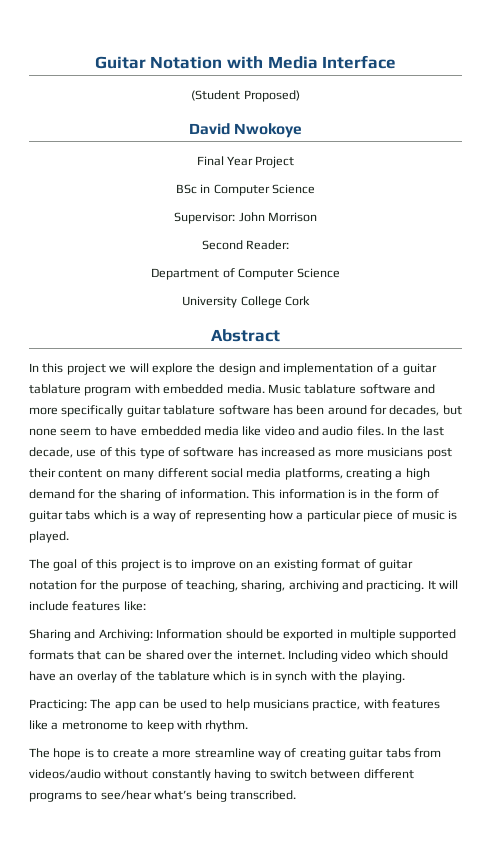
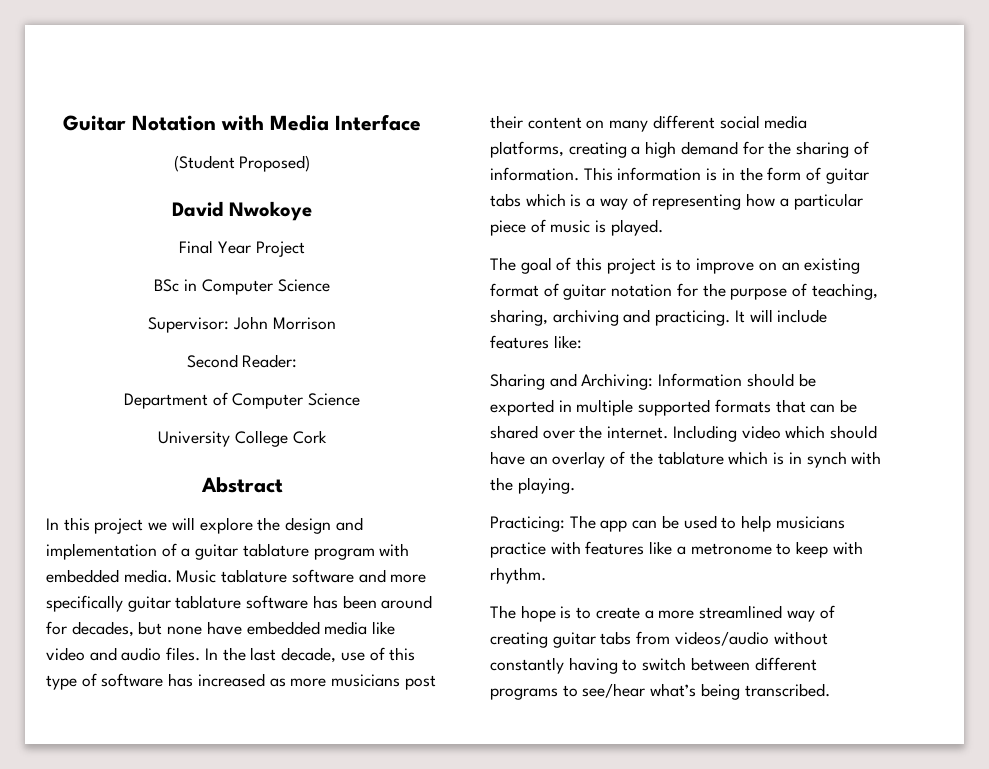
[60,427,107,436] seem to -> (203, 630) none
[312,699,361,711] practice, -> [490,542,546,558] practice
[194,748,255,758] streamline -> [699,605,783,619] streamlined

